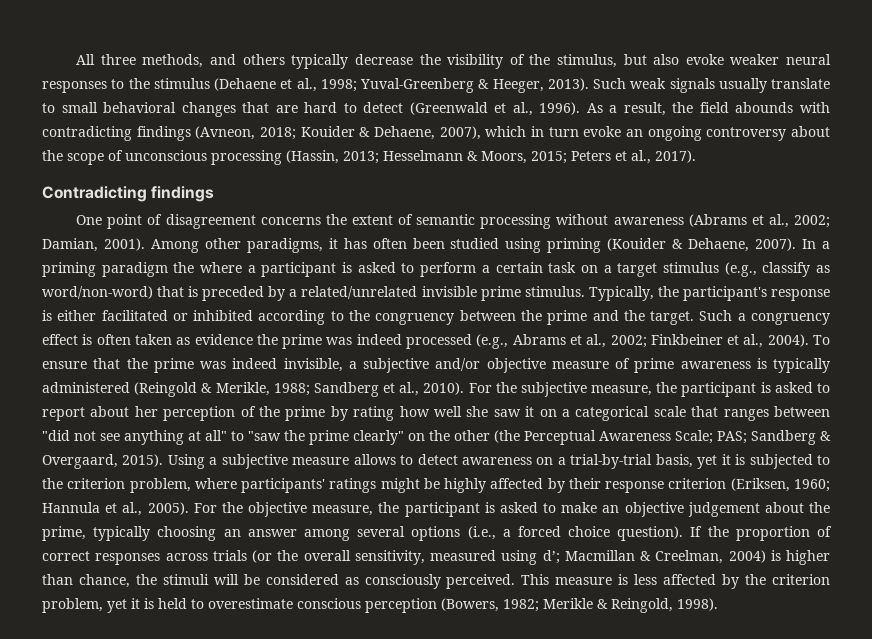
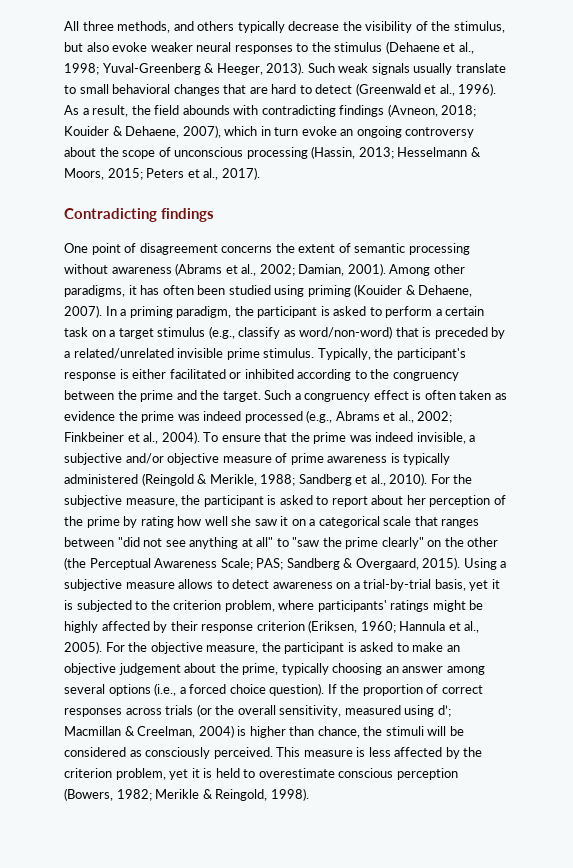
[101,262,256,277] paradigm the where a -> [176,306,254,318] paradigm, the

